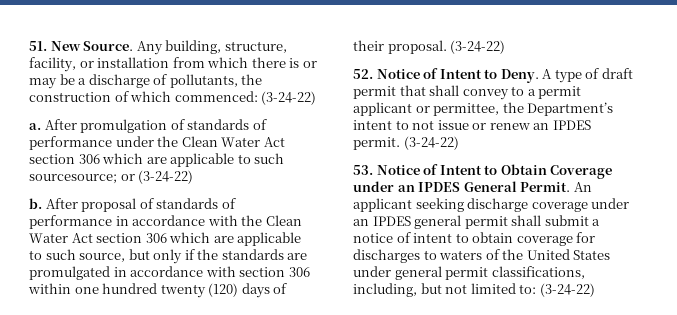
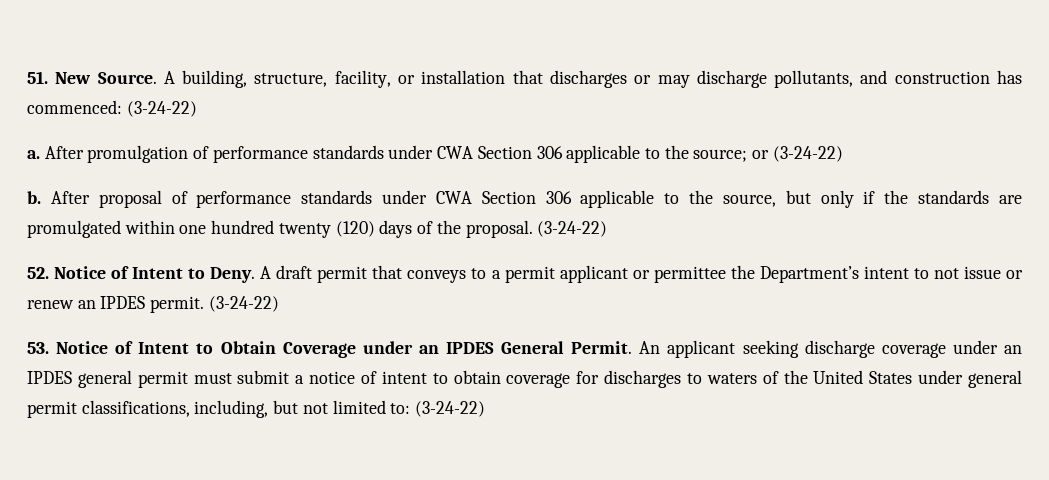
[136,41,163,55] Any -> [163,71,175,84] A
[172,57,317,68] [29,74,263,89] [29,91,172,102] from which there is or may be a discharge of pollutants, the construction of which -> [512,70,1022,88] that discharges or may discharge pollutants, and construction has
[187,119,267,130] [29,136,285,150] [29,153,285,167] [29,174,117,184] standards of performance under the Clean Water Act section 306 which are applicable to such sourcesource; -> [212,145,748,163] performance standards under CWA Section 306 applicable to the source;
[156,198,236,209] [29,215,302,229] [29,232,302,246] [29,249,76,260] standards of performance in accordance with the Clean Water Act section 306 which are applicable to such -> [196,190,714,208] performance standards under CWA Section 306 applicable to the
[113,266,310,277] in accordance with section 306 -> (121, 229) none
[353,40,384,51] their -> [436,220,461,234] the
[554,68,600,83] type of -> (272, 272) none
[429,85,509,100] shall convey -> [407,270,467,283] conveys
[433,103,500,116] permittee, -> [653,266,726,283] permittee
[511,215,542,226] shall -> [193,373,232,384] must

